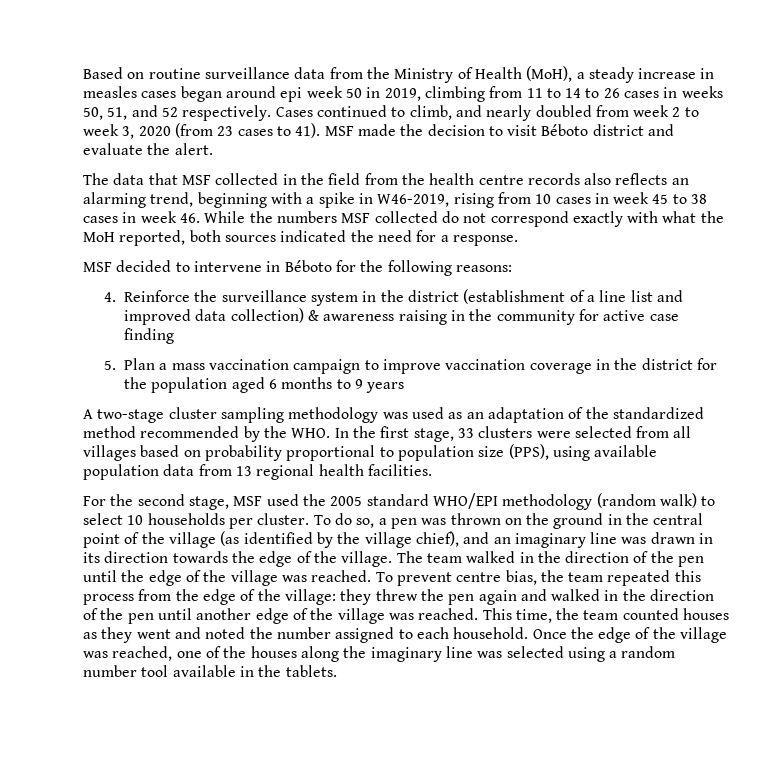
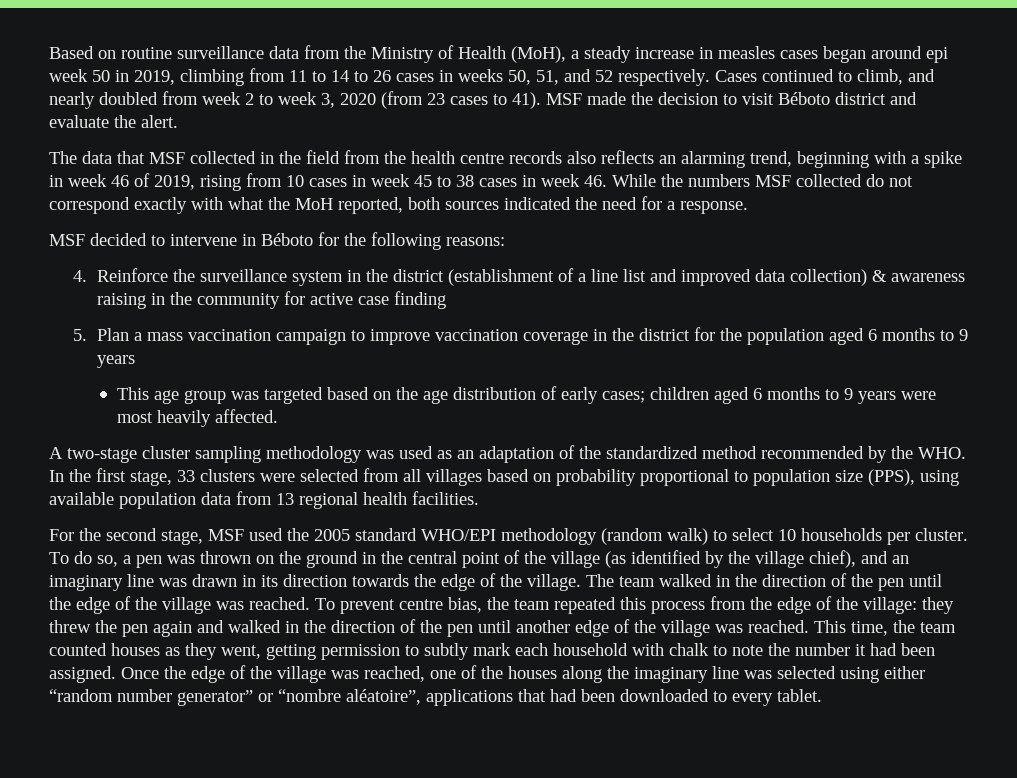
[377,194,450,207] W46-2019, -> [68,173,195,190] week 46 of 2019,
(405, 387) none -> [117,386,937,404] [117,409,279,427] // This age group was targeted based on the age distribution of early cases; children aged 6 months to 9 years were most heavily affected.
[136,627,529,643] went and noted the number assigned to each household. -> [221,643,935,660] [49,666,116,683] went, getting permission to subtly mark each household with chalk to note the number it had been assigned.
[609,646,676,658] [83,665,337,677] a random number tool available in the tablets. -> [884,666,925,679] [49,689,822,706] either “random number generator” or “nombre aléatoire”, applications that had been downloaded to every tablet.

